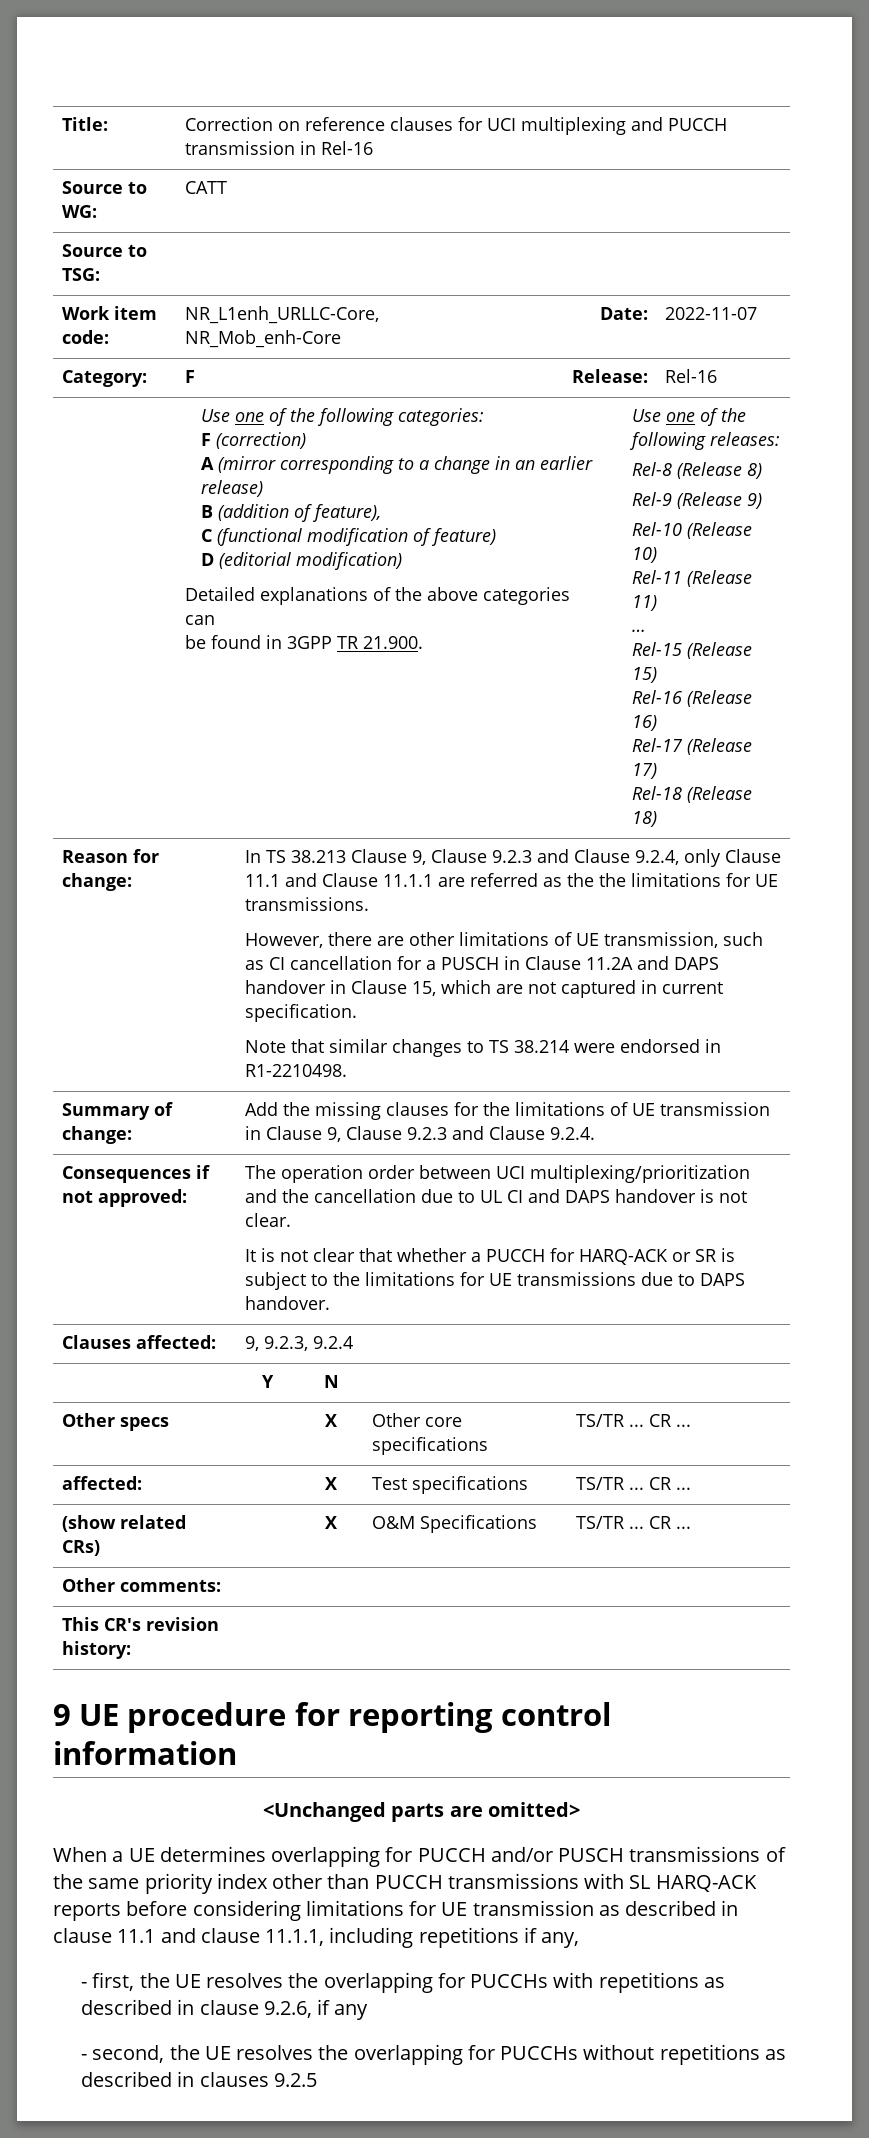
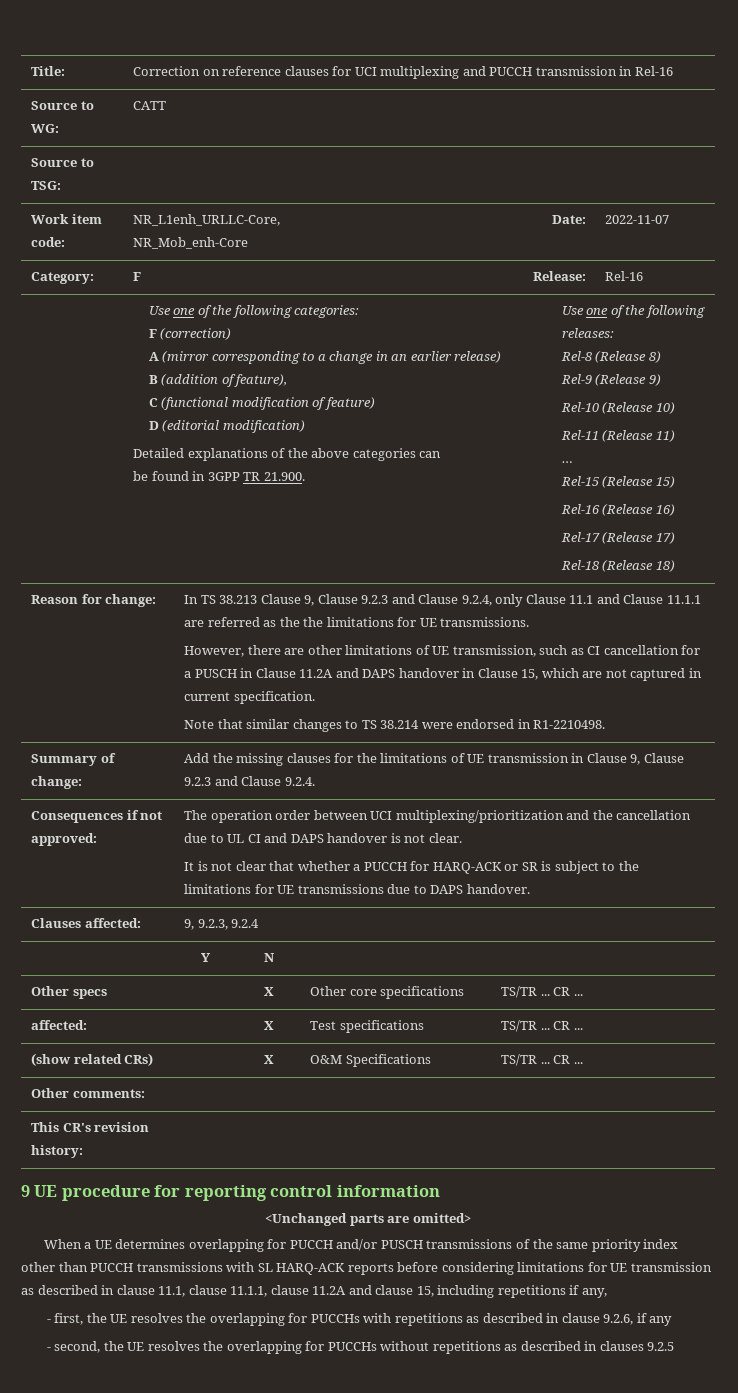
[117,1929,156,1943] 11.1 -> [158,1285,347,1297] 11.1, clause 11.1.1, clause 11.2A
[265,1929,325,1946] 11.1.1, -> [416,1286,434,1297] 15,

